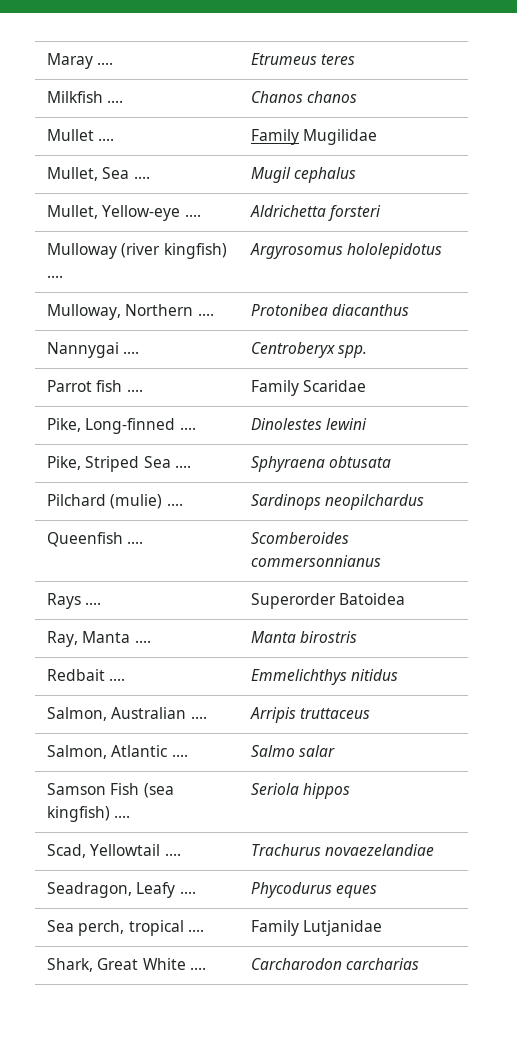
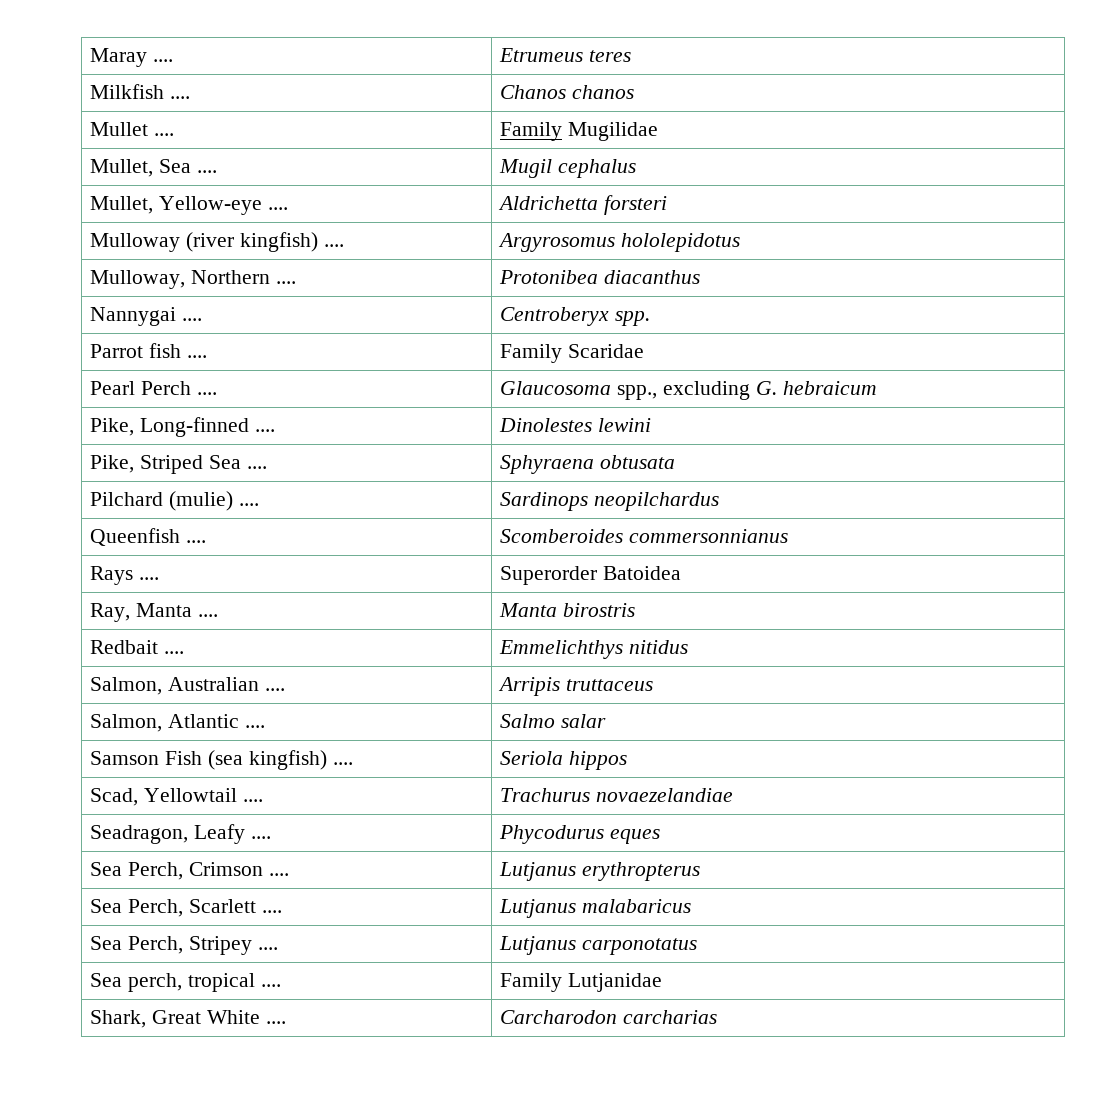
(367, 386) none -> [90,381,217,395] [500,381,877,400] // Pearl Perch .... | Glaucosoma spp., excluding G. hebraicum
(378, 891) none -> [90,862,289,880] [499,862,701,881] [90,899,282,917] [499,899,692,918] [90,936,278,955] [499,936,698,955] // Sea Perch, Crimson .... | Lutjanus erythropterus // Sea Perch, Scarlett .... | Lutjanus malabaricus // Sea Perch, Stripey .... | Lutjanus carponotatus

